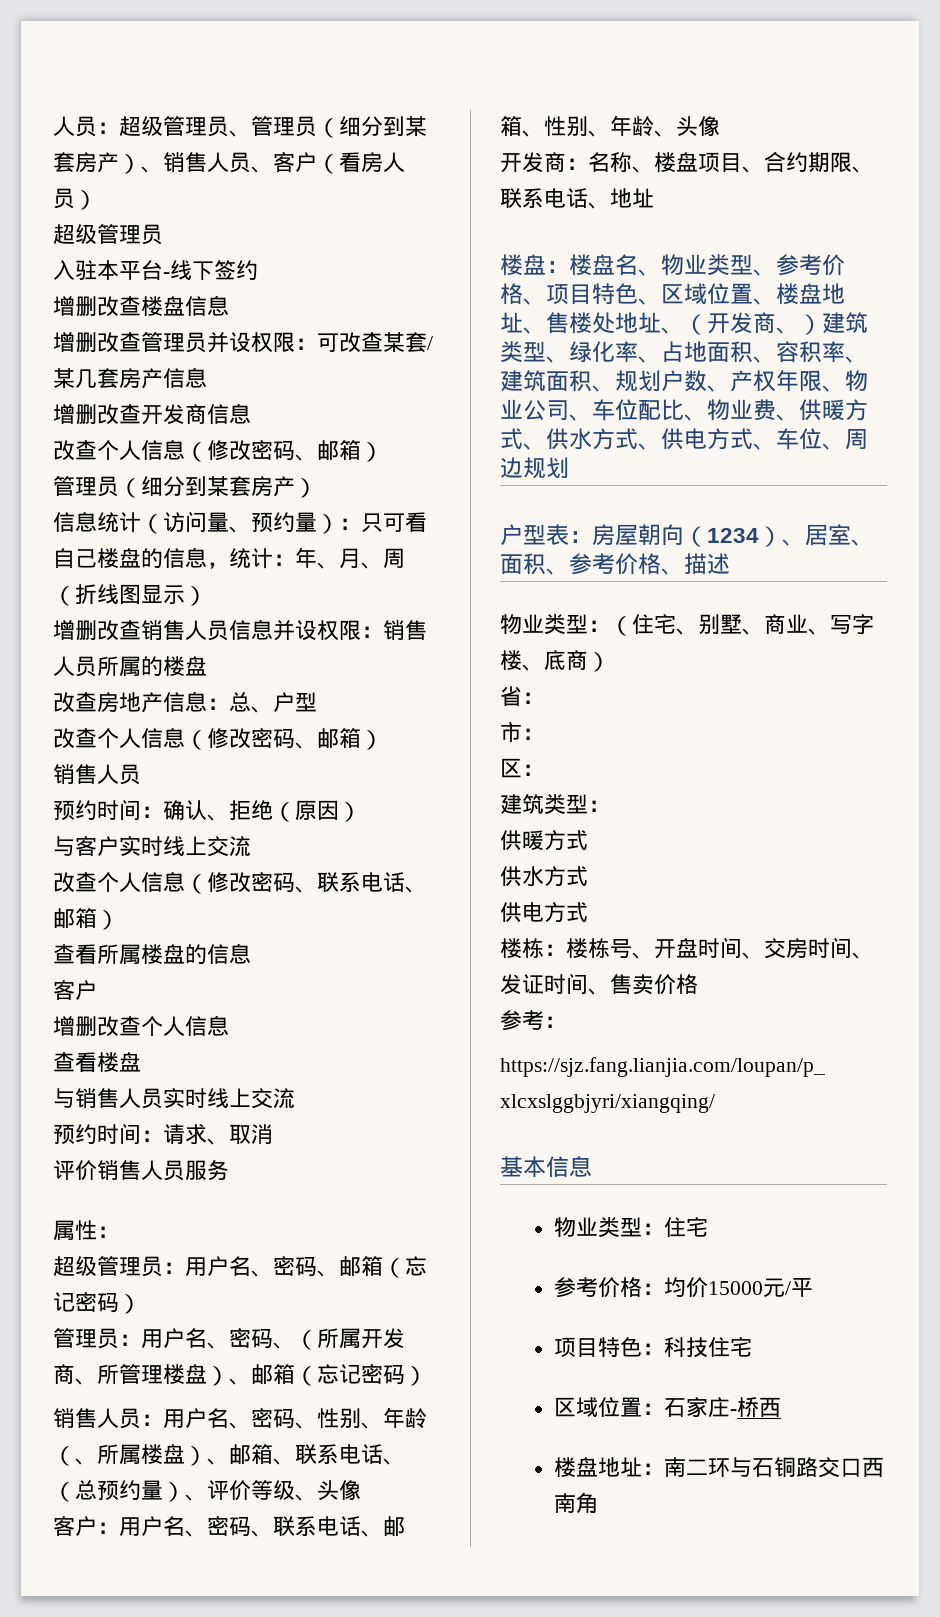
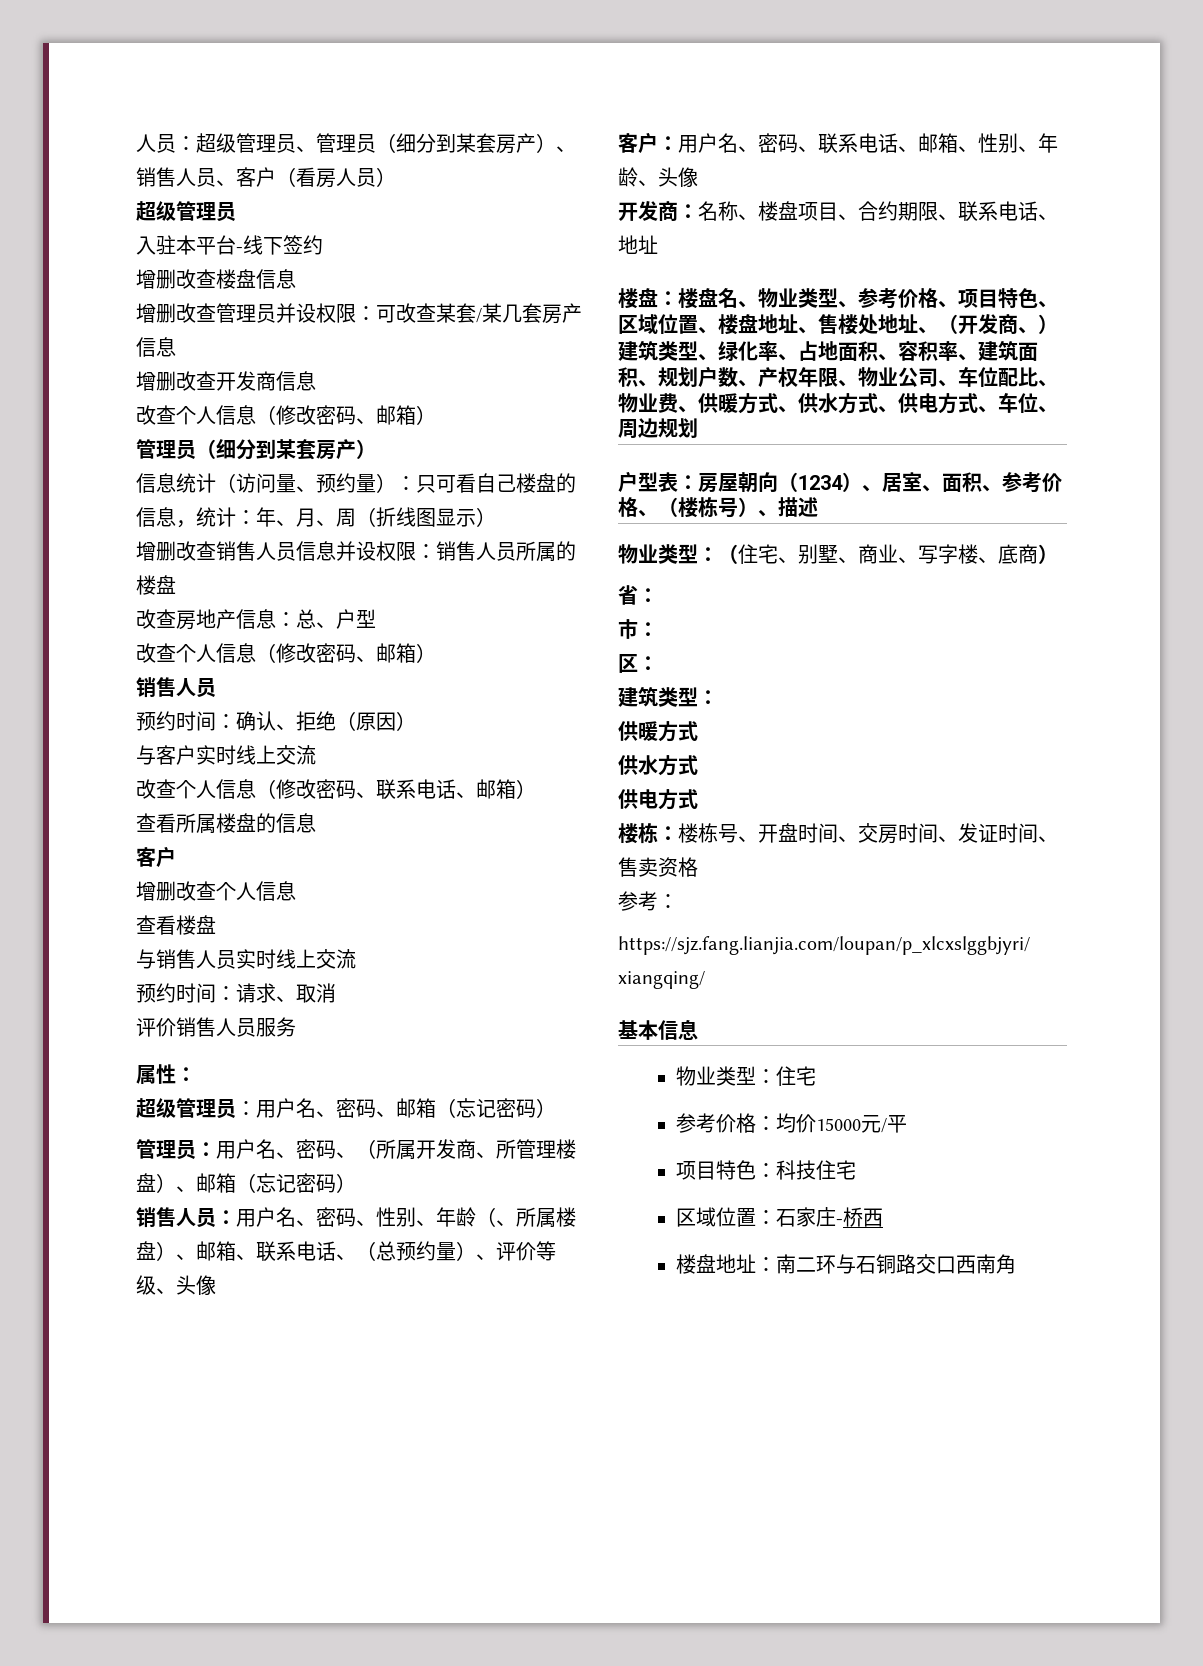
(684, 571) none -> [658,497,778,518] （楼栋号）、
[654,974,676,995] 价 -> [658,857,678,877] 资

